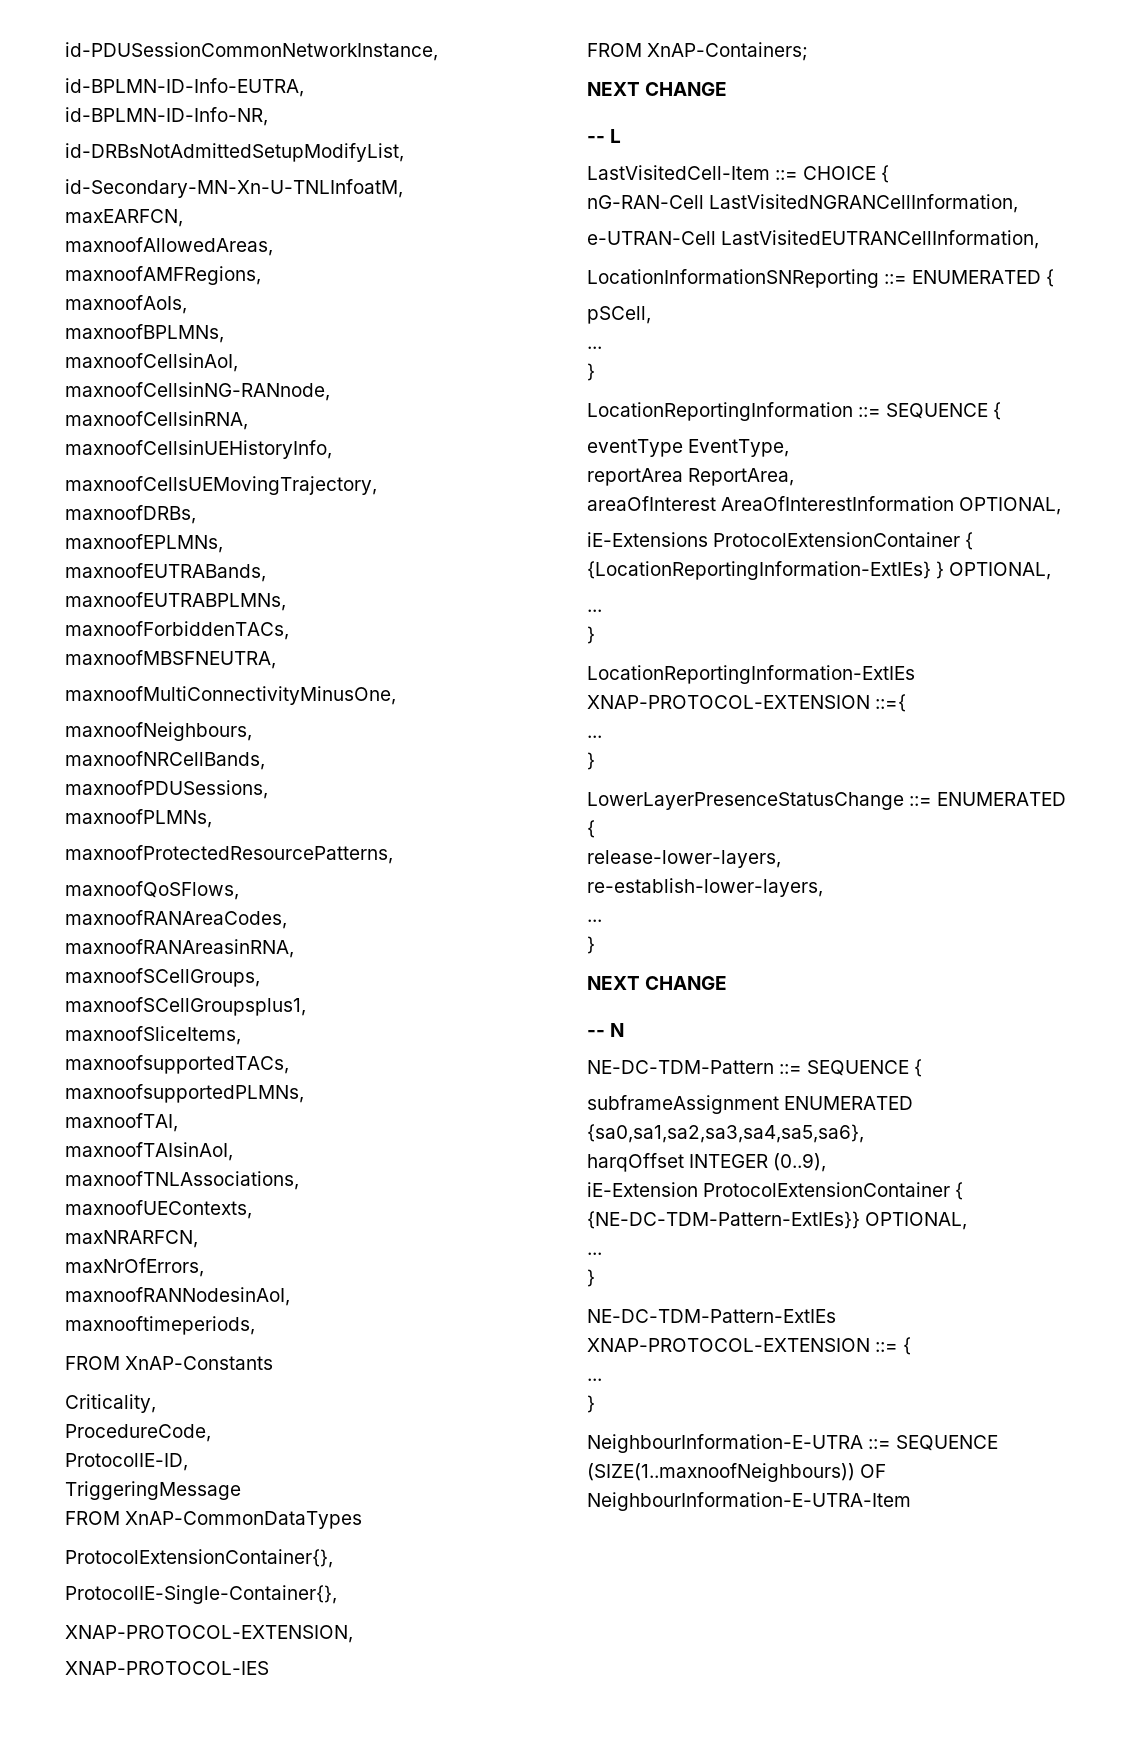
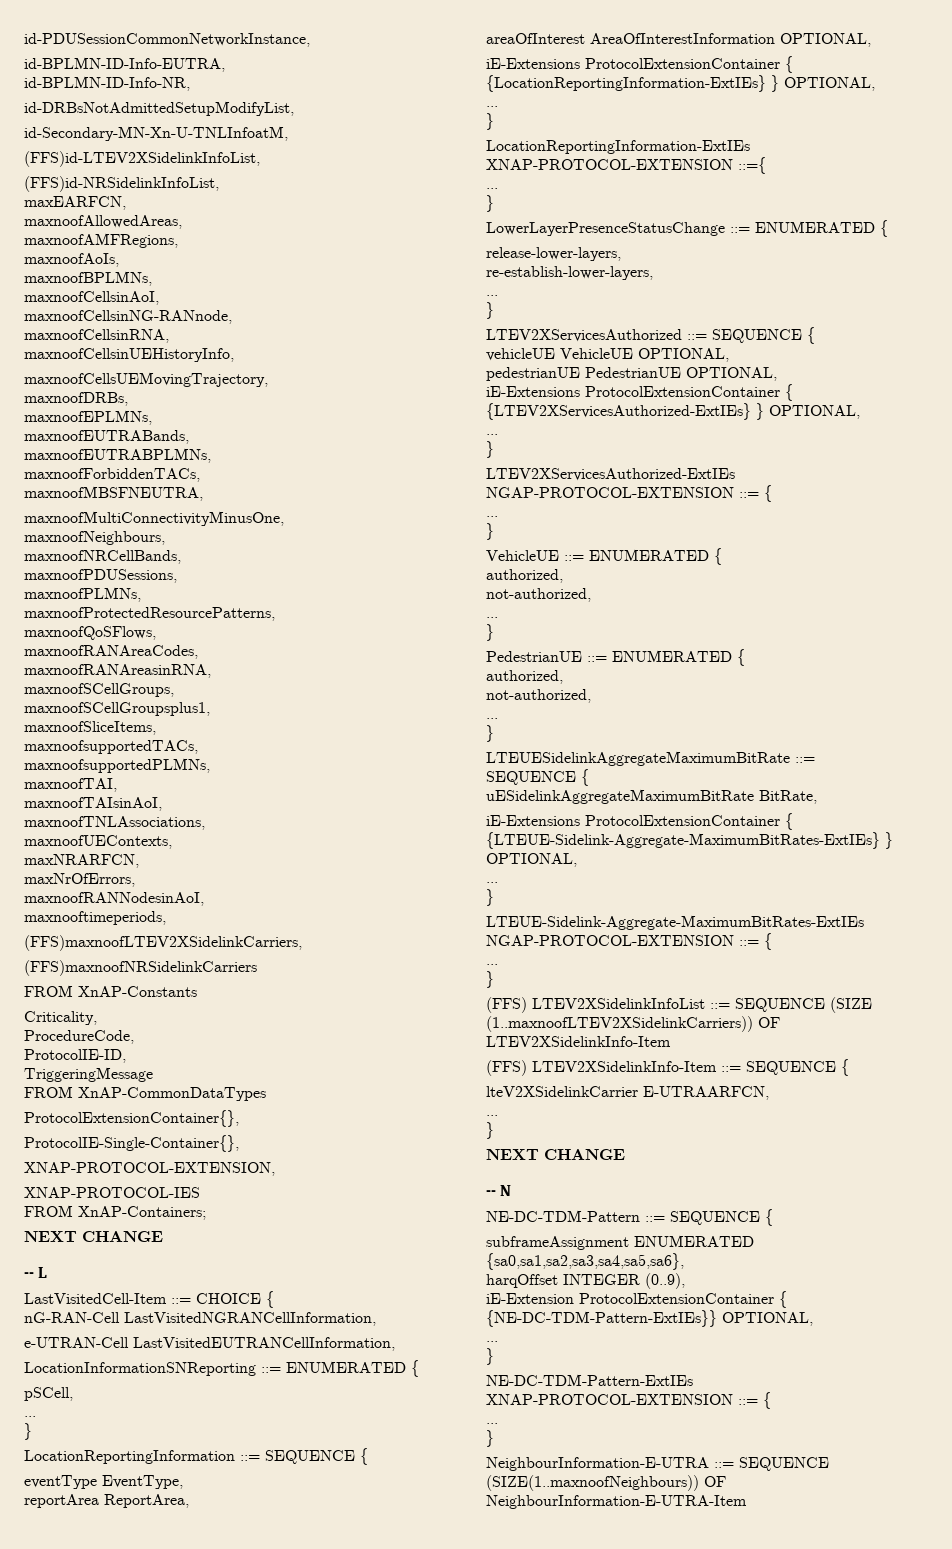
(403, 188) none -> [24,151,260,167] [24,176,219,192] // (FFS)id-LTEV2XSidelinkInfoList, // (FFS)id-NRSidelinkInfoList,
(255, 1325) none -> [24,935,302,951] [24,960,257,976] // (FFS)maxnoofLTEV2XSidelinkCarriers, // (FFS)maxnoofNRSidelinkCarriers
(595, 945) none -> [486,327,815,344] [486,348,729,362] [486,367,777,381] [486,384,793,401] [486,403,860,420] [486,434,498,435] [486,441,494,458] [486,468,735,481] [486,485,772,502] [486,516,498,517] [486,523,494,540] [486,548,722,565] [486,569,563,583] [486,588,591,602] [486,617,498,618] [486,624,494,641] [486,649,745,666] [486,670,563,684] [486,689,591,703] [486,718,498,719] [486,725,494,742] [486,751,815,766] [486,769,589,786] [486,789,817,804] [486,813,793,830] [486,832,893,849] [486,853,577,867] [486,882,498,883] [486,889,494,906] [486,915,864,930] [486,933,772,950] [486,964,498,965] [486,971,494,988] [486,997,872,1013] [486,1016,780,1032] [486,1036,671,1047] [486,1059,849,1076] [486,1086,769,1100] [486,1115,498,1116] [486,1122,494,1139] // LTEV2XServicesAuthorized ::= SEQUENCE { // vehicleUE VehicleUE OPTIONAL, // pedestrianUE PedestrianUE OPTIONAL, // iE-Extensions ProtocolExtensionContainer { {LTEV2XServicesAuthorized-ExtIEs} } OPTIONAL, // ... // } // LTEV2XServicesAuthorized-ExtIEs NGAP-PROTOCOL-EXTENSION ::= { // ... // } // VehicleUE ::= ENUMERATED { // authorized, // not-authorized, // ... // } // PedestrianUE ::= ENUMERATED { // authorized, // not-authorized, // ... // } // LTEUESidelinkAggregateMaximumBitRate ::= SEQUENCE { // uESidelinkAggregateMaximumBitRate BitRate, // iE-Extensions ProtocolExtensionContainer { {LTEUE-Sidelink-Aggregate-MaximumBitRates-ExtIEs} } OPTIONAL, // ... // } // LTEUE-Sidelink-Aggregate-MaximumBitRates-ExtIEs NGAP-PROTOCOL-EXTENSION ::= { // ... // } // (FFS) LTEV2XSidelinkInfoList ::= SEQUENCE (SIZE (1..maxnoofLTEV2XSidelinkCarriers)) OF LTEV2XSidelinkInfo-Item // (FFS) LTEV2XSidelinkInfo-Item ::= SEQUENCE { // lteV2XSidelinkCarrier E-UTRAARFCN, // ... // }

